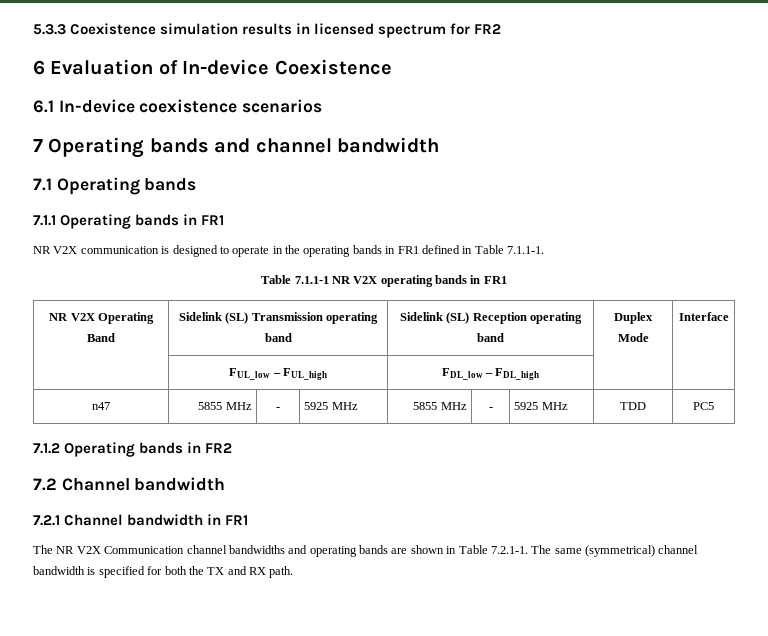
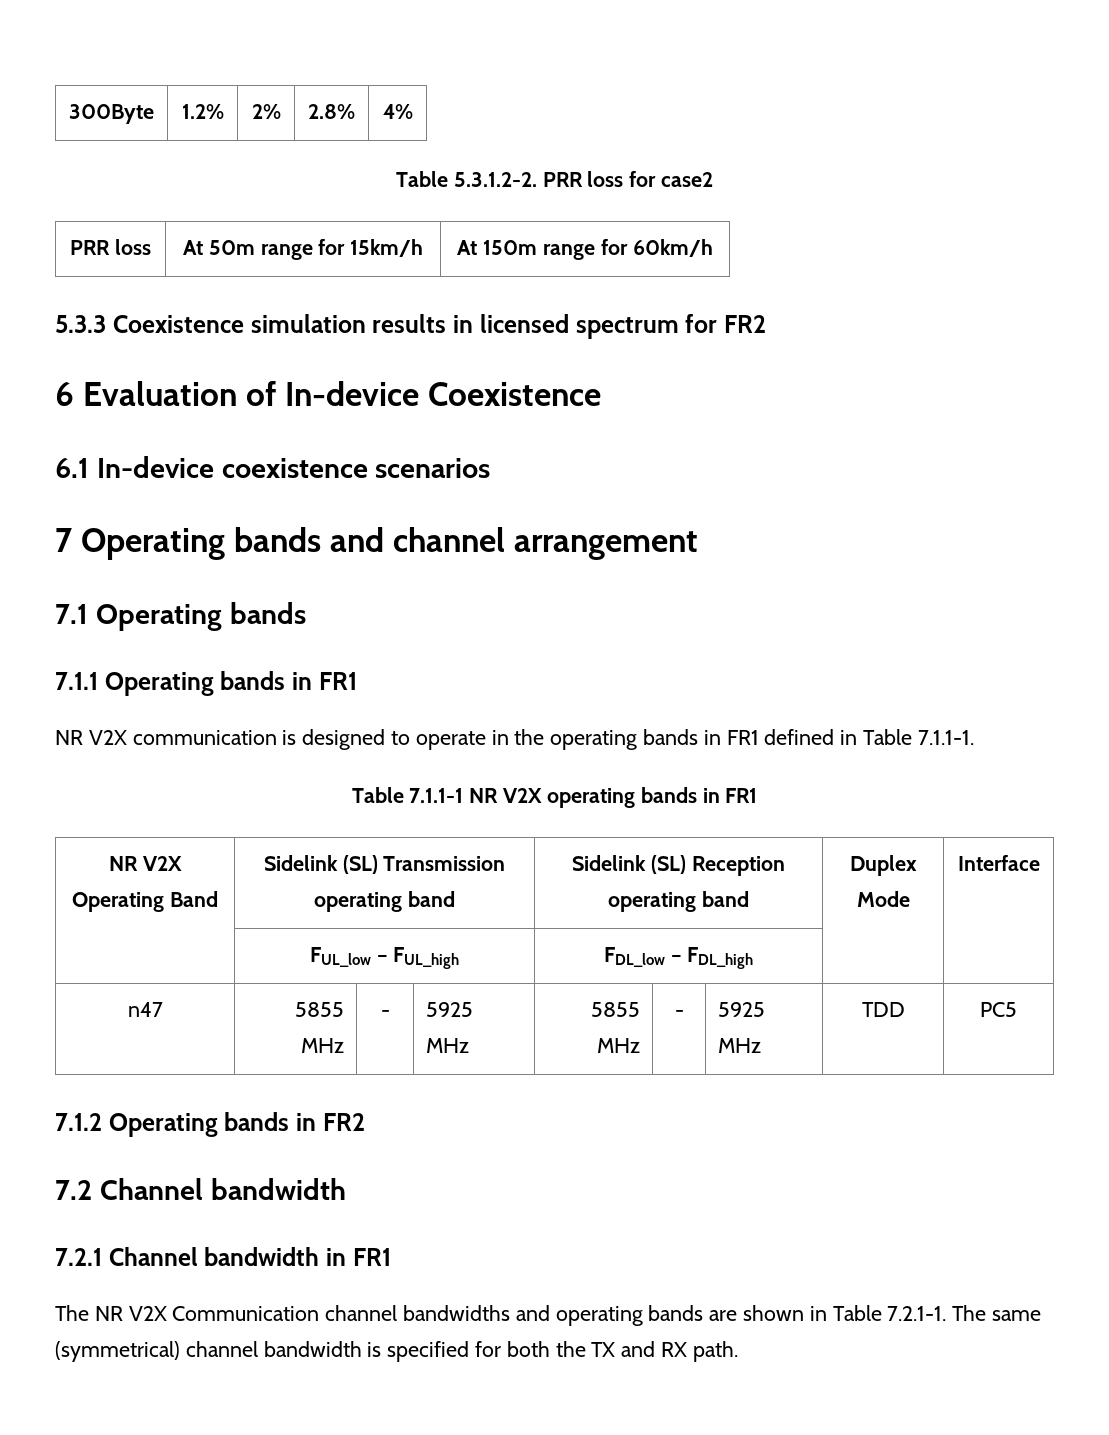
(33, 29) none -> [69,104,154,124] [181,104,224,119] [251,104,281,119] [308,104,355,119] [382,104,413,119] [395,171,714,187] [70,239,151,255] [182,239,424,260] [457,239,713,260] 300Byte | 1.2% | 2% | 2.8% | 4% // Table 5.3.1.2-2. PRR loss for case2 // PRR loss | At 50m range for 15km/h | At 150m range for 60km/h //
[337,137,439,153] bandwidth -> [514,531,699,560] arrangement

